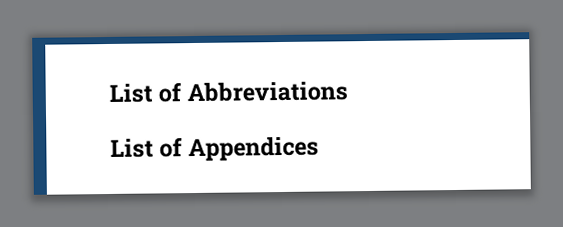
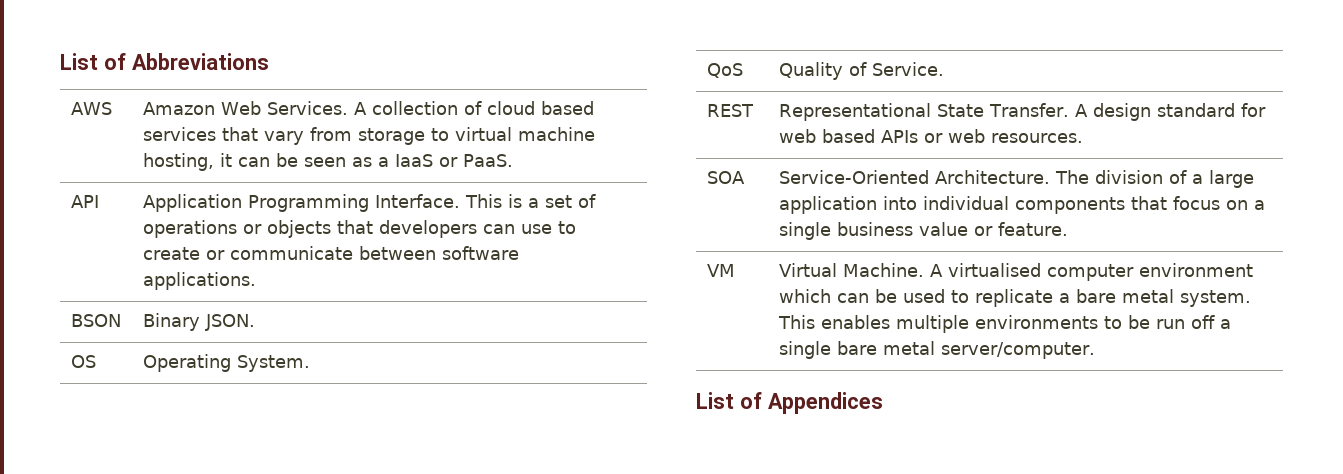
(348, 92) none -> [70,102,112,115] [142,101,594,115] [142,127,595,145] [142,153,513,171] [70,195,99,208] [142,194,596,212] [142,220,576,238] [142,246,519,260] [142,272,256,290] [70,314,121,327] [142,313,255,331] [70,355,96,368] [142,354,310,372] [706,63,743,78] [778,62,944,80] [706,104,754,117] [778,103,1266,121] [778,129,1083,143] [706,171,745,184] [778,170,1254,188] [778,196,1265,214] [778,222,1068,240] [706,264,735,277] [778,263,1253,281] [778,289,1251,307] [777,315,1231,333] [778,341,1095,359] // AWS | Amazon Web Services. A collection of cloud based services that vary from storage to virtual machine hosting, it can be seen as a IaaS or PaaS. // API | Application Programming Interface. This is a set of operations or objects that developers can use to create or communicate between software applications. // BSON | Binary JSON. // OS | Operating System. // QoS | Quality of Service. // REST | Representational State Transfer. A design standard for web based APIs or web resources. // SOA | Service-Oriented Architecture. The division of a large application into individual components that focus on a single business value or feature. // VM | Virtual Machine. A virtualised computer environment which can be used to replicate a bare metal system. This enables multiple environments to be run off a single bare metal server/computer.

